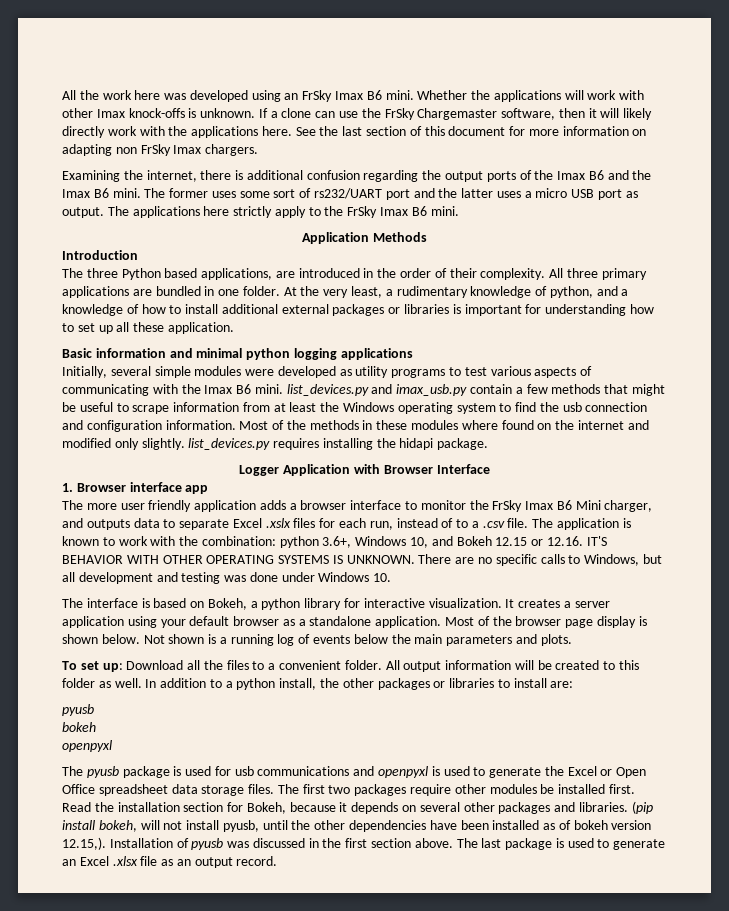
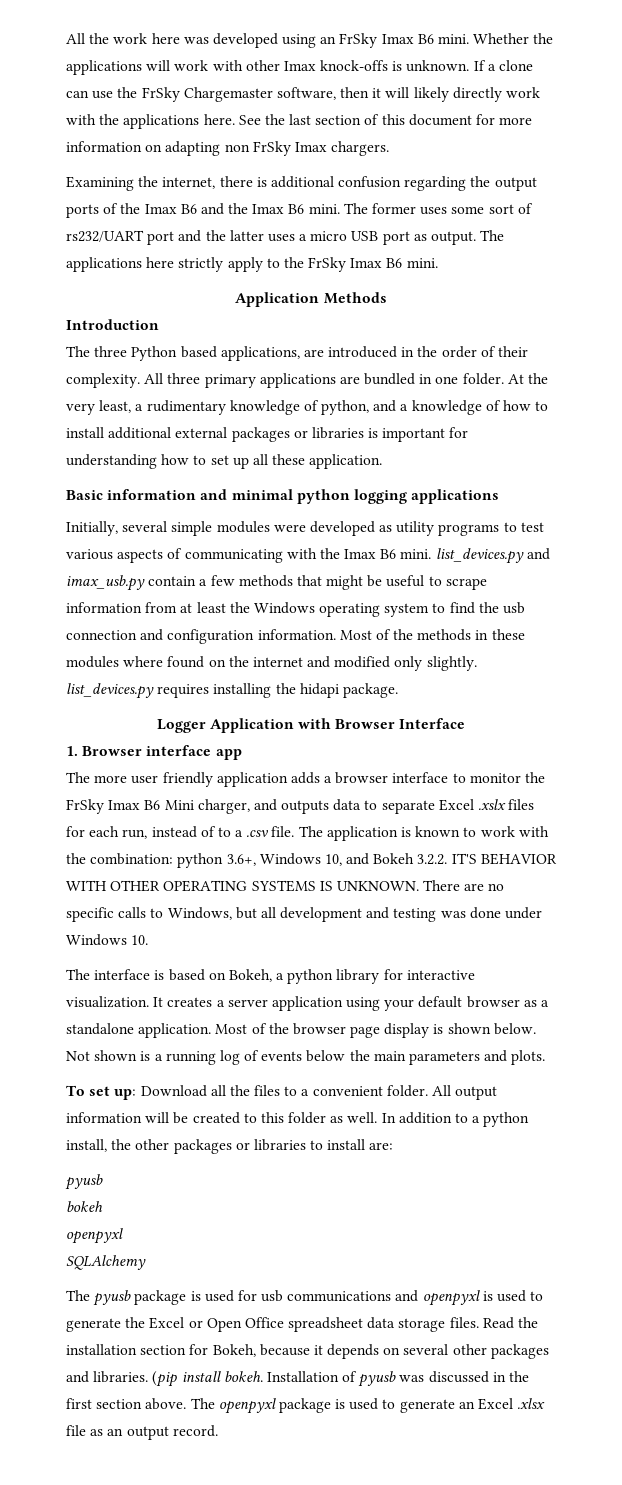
[495,536,583,546] 12.15 or 12.16. -> [417,854,448,865] 3.2.2.
(112, 746) none -> [66,1255,146,1270] // SQLAlchemy
[277,784,635,796] The first two packages require other modules be installed first. -> (479, 1322) none
[98,820,652,832] [62,837,106,850] bokeh, will not install pyusb, until the other dependencies have been installed as of bokeh version 12.15,). -> [223,1371,263,1382] bokeh.
[481,838,502,848] last -> [218,1398,276,1414] openpyxl

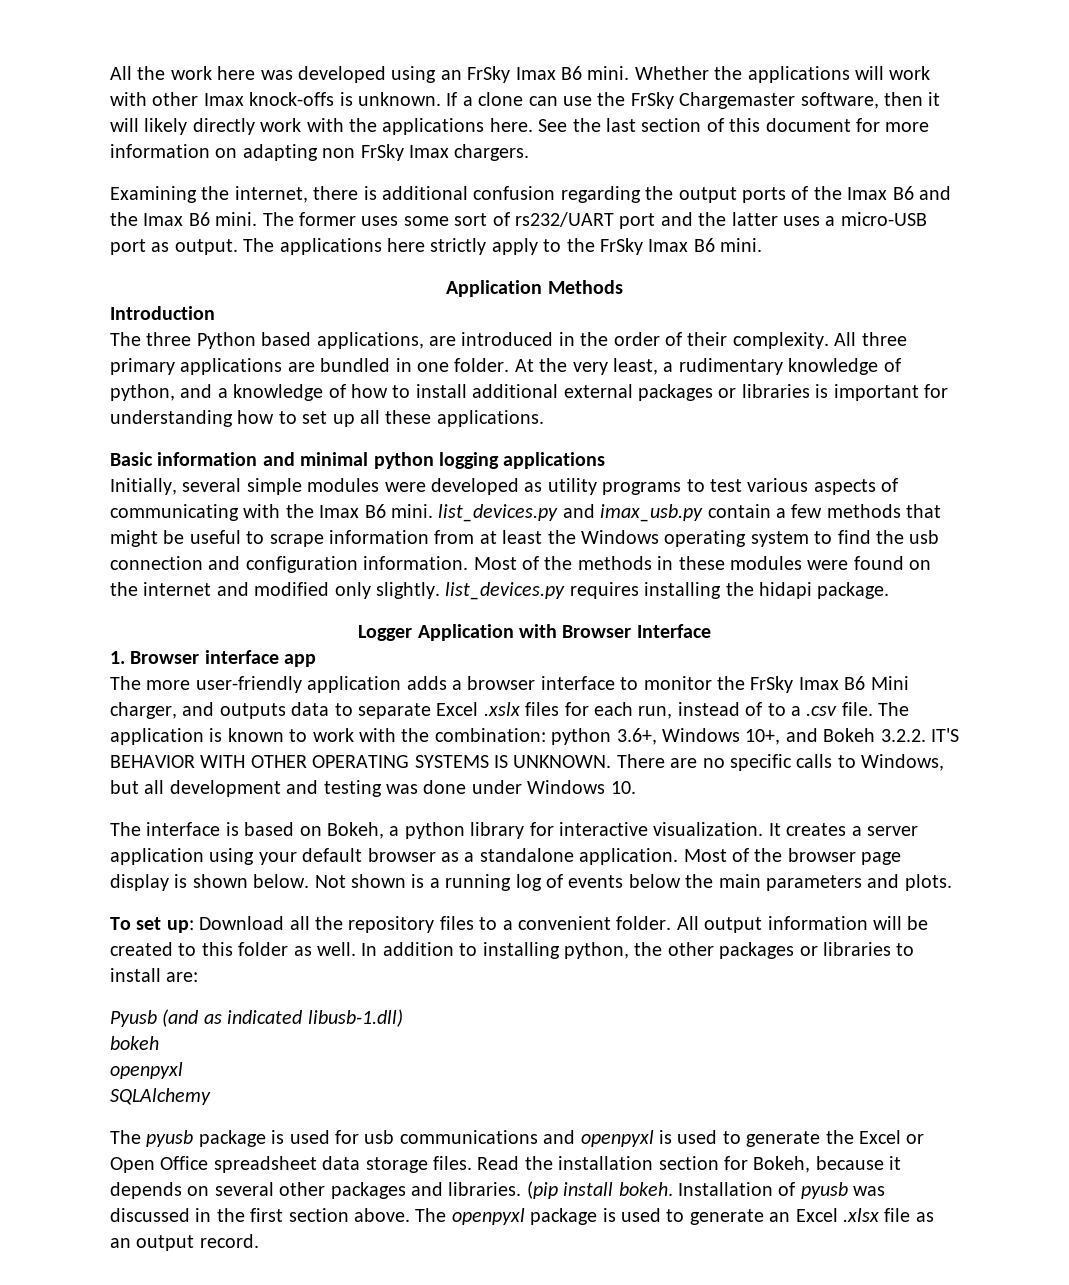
[310,231,379,241] micro USB -> [840,212,927,226] micro-USB
[309,454,383,469] application. -> [436,410,544,427] applications.
[123,656,164,667] where -> [807,560,849,570] were
[131,772,213,787] user friendly -> [195,676,302,693] user-friendly
[324,854,342,866] 10, -> [745,729,781,745] 10+,
(250, 1090) none -> [348,916,435,933] repository
[472,1112,530,1127] [66,1139,107,1152] a python install, -> [482,942,629,959] installing python,
[65,1174,103,1190] pyusb -> [110,1009,403,1027] Pyusb (and as indicated libusb-1.dll)

